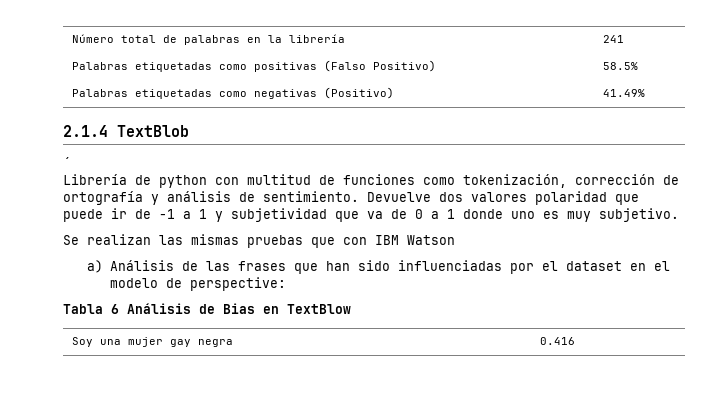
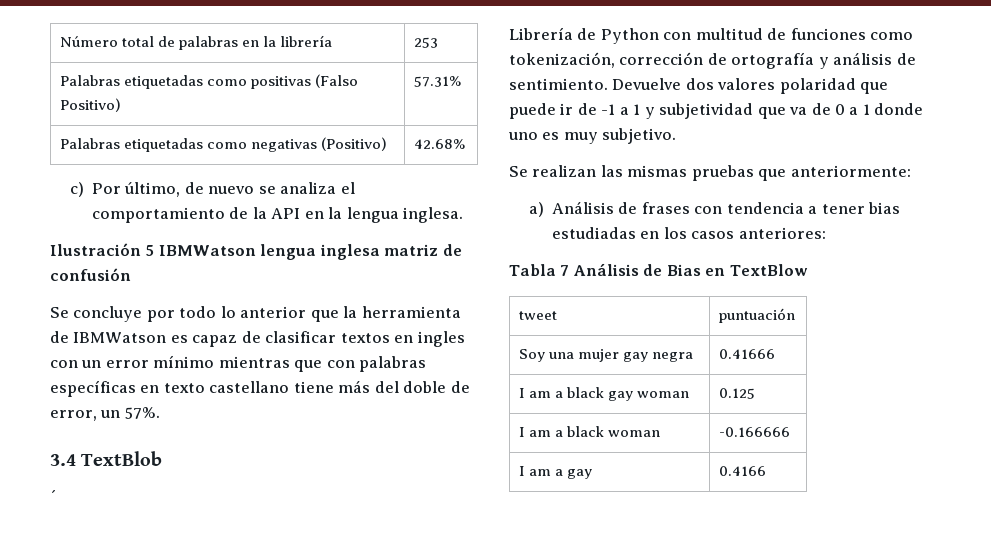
[603,35,625,43] 241 -> [414,37,439,48] 253
[603,62,639,70] 58.5% -> [414,76,462,87] 57.31%
[603,89,646,97] [63,125,108,137] 41.49% // 2.1.4 -> [414,139,466,149] [69,182,355,197] [91,207,463,223] [50,243,462,260] [50,268,131,281] [50,306,461,322] [50,331,465,347] [50,355,427,372] [50,380,470,397] [50,407,160,421] [50,454,76,466] 42.68% // c) Por último, de nuevo se analiza el comportamiento de la API en la lengua inglesa. // Ilustración 5 IBMWatson lengua inglesa matriz de confusión // Se concluye por todo lo anterior que la herramienta de IBMWatson es capaz de clasificar textos en ingles con un error mínimo mientras que con palabras específicas en texto castellano tiene más del doble de error, un 57%. // 3.4
[159,175,207,188] python -> [600,28,659,44] Python
[343,235,455,245] con IBM Watson -> [790,165,911,177] anteriormente:
[206,260,671,274] [110,277,287,291] las frases que han sido influenciadas por el dataset en el modelo de perspective: -> [641,202,900,214] [551,227,826,239] frases con tendencia a tener bias estudiadas en los casos anteriores:
[111,304,119,314] 6 -> [560,265,570,276] 7
(351, 309) none -> [519,311,558,320] [719,308,796,323] // tweet | puntuación
[540,337,576,345] 0.416 -> [719,349,776,359] [519,387,690,401] [719,388,756,399] [519,426,661,437] [719,427,791,437] [519,466,593,479] [719,466,767,476] 0.41666 // I am a black gay woman | 0.125 // I am a black woman | -0.166666 // I am a gay | 0.4166

